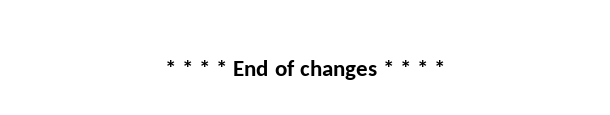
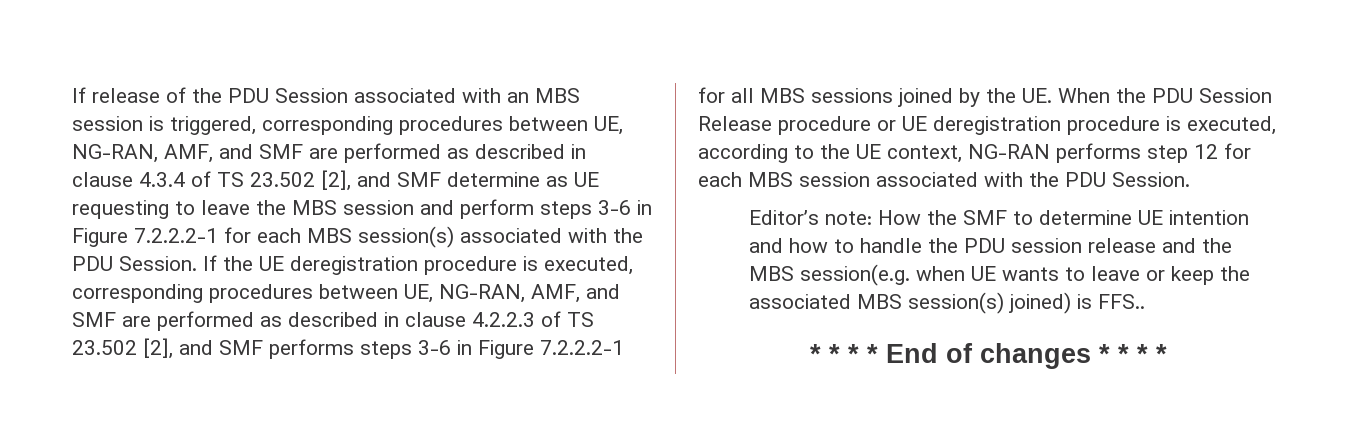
(165, 68) none -> [72,87,580,103] [72,116,623,135] [72,143,586,163] [72,170,599,191] [72,199,652,219] [72,226,643,248] [72,255,633,275] [72,284,620,303] [72,311,594,331] [72,338,624,359] [698,87,1272,107] [698,116,1276,135] [698,143,1251,163] [698,172,1190,187] [748,210,1249,225] [748,238,1232,253] [748,264,1250,286] [748,292,1145,314] If release of the PDU Session associated with an MBS session is triggered, corresponding procedures between UE, NG-RAN, AMF, and SMF are performed as described in clause 4.3.4 of TS 23.502 [2], and SMF determine as UE requesting to leave the MBS session and perform steps 3-6 in Figure 7.2.2.2-1 for each MBS session(s) associated with the PDU Session. If the UE deregistration procedure is executed, corresponding procedures between UE, NG-RAN, AMF, and SMF are performed as described in clause 4.2.2.3 of TS 23.502 [2], and SMF performs steps 3-6 in Figure 7.2.2.2-1 for all MBS sessions joined by the UE. When the PDU Session Release procedure or UE deregistration procedure is executed, according to the UE context, NG-RAN performs step 12 for each MBS session associated with the PDU Session. // Editor’s note: How the SMF to determine UE intention and how to handle the PDU session release and the MBS session(e.g. when UE wants to leave or keep the associated MBS session(s) joined) is FFS.. //

